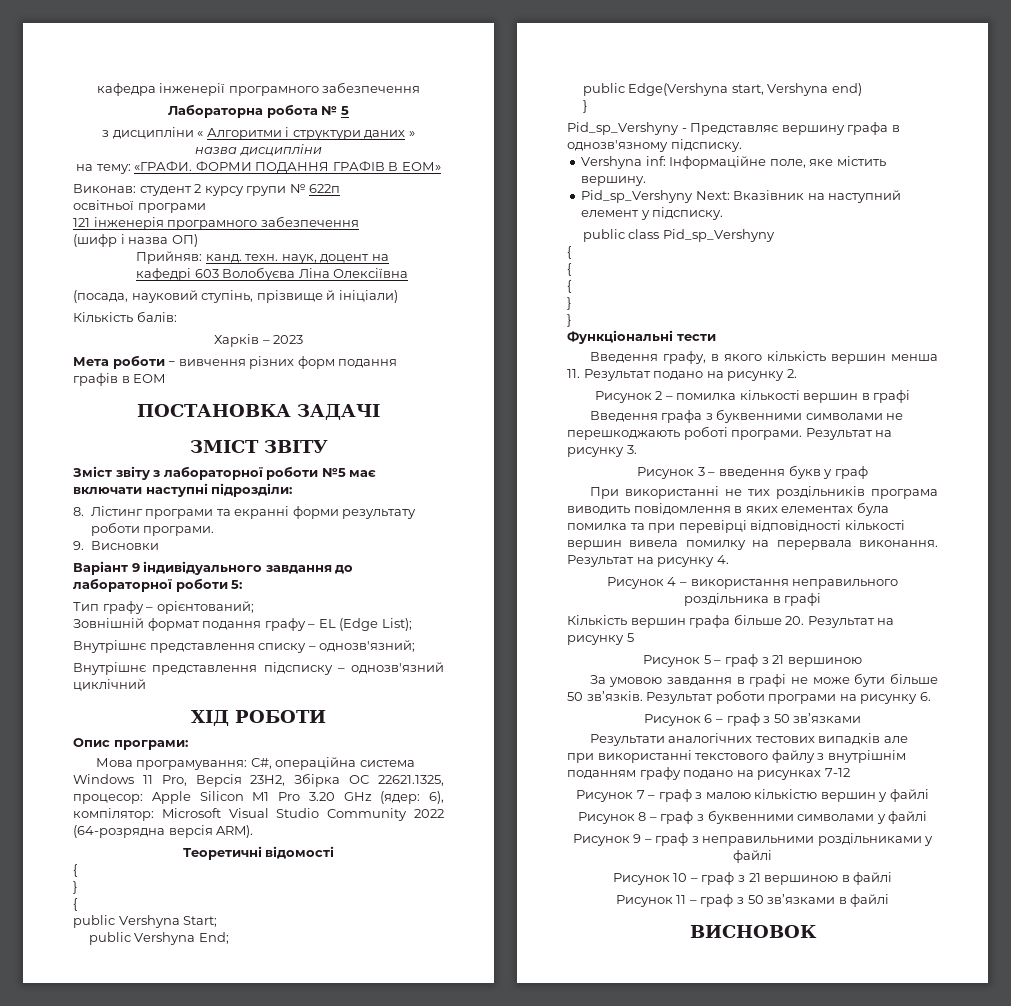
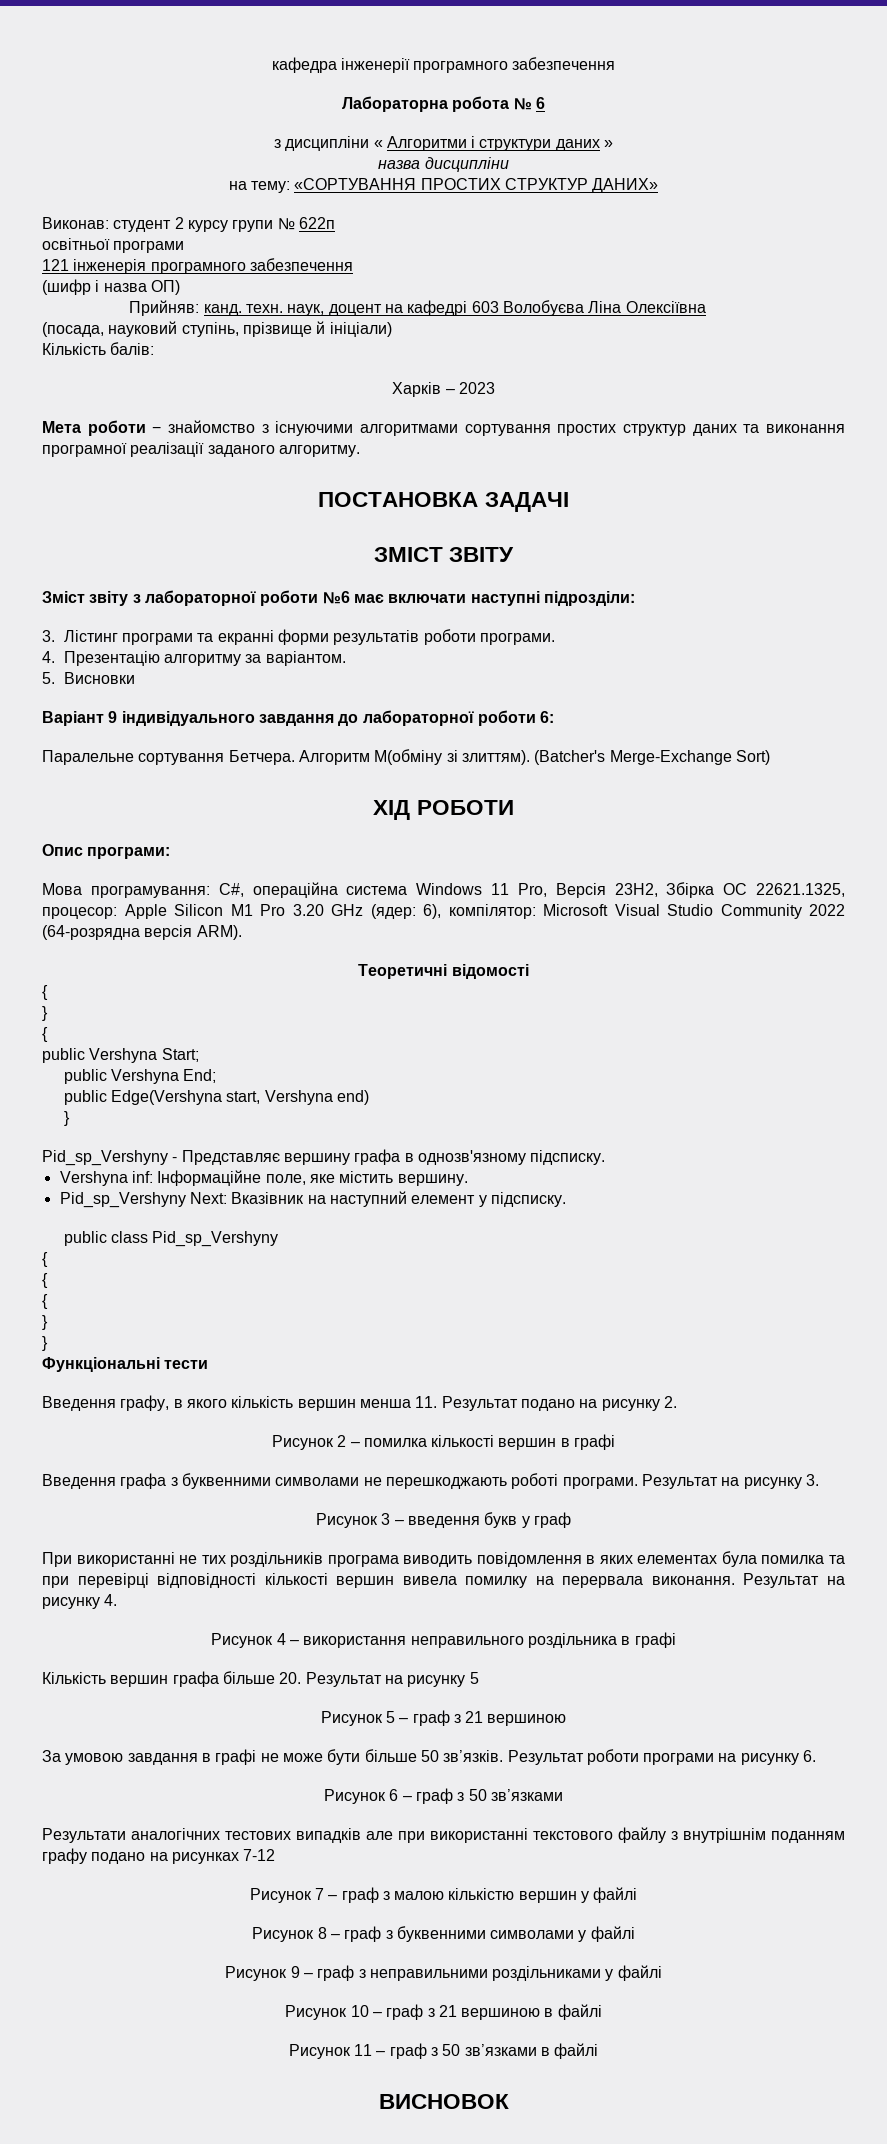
[340,106,349,115] 5 -> [535,97,545,109] 6
[134,161,441,174] «ГРАФИ. ФОРМИ ПОДАННЯ ГРАФІВ В ЕОМ» -> [294,178,659,193] «СОРТУВАННЯ ПРОСТИХ СТРУКТУР ДАНИХ»
[178,356,398,369] [73,373,167,386] вивчення різних форм подання графів в ЕОМ -> [168,420,845,436] [42,442,360,457] знайомство з існуючими алгоритмами сортування простих структур даних та виконання програмної реалізації заданого алгоритму.
[321,468,346,477] №5 -> [322,591,350,604] №6
[73,507,84,516] 8. -> [42,630,55,642] 3.
[342,509,417,519] результату -> [333,630,420,645] результатів
[73,541,84,550] 9. -> [42,651,346,666] [42,672,55,684] 4. Презентацію алгоритму за варіантом. // 5.
[231,580,243,589] [73,601,254,614] [73,618,412,631] [73,640,416,653] [73,662,444,675] [73,679,146,691] 5: // Тип графу – орієнтований; // Зовнішній формат подання графу – EL (Edge List); // Внутрішнє представлення списку – однозв'язний; // Внутрішнє представлення підсписку – однозв'язний циклічний -> [540,711,555,723] [42,749,770,765] 6: // Паралельне сортування Бетчера. Алгоритм M(обміну зі злиттям). (Batcher's Merge-Exchange Sort)

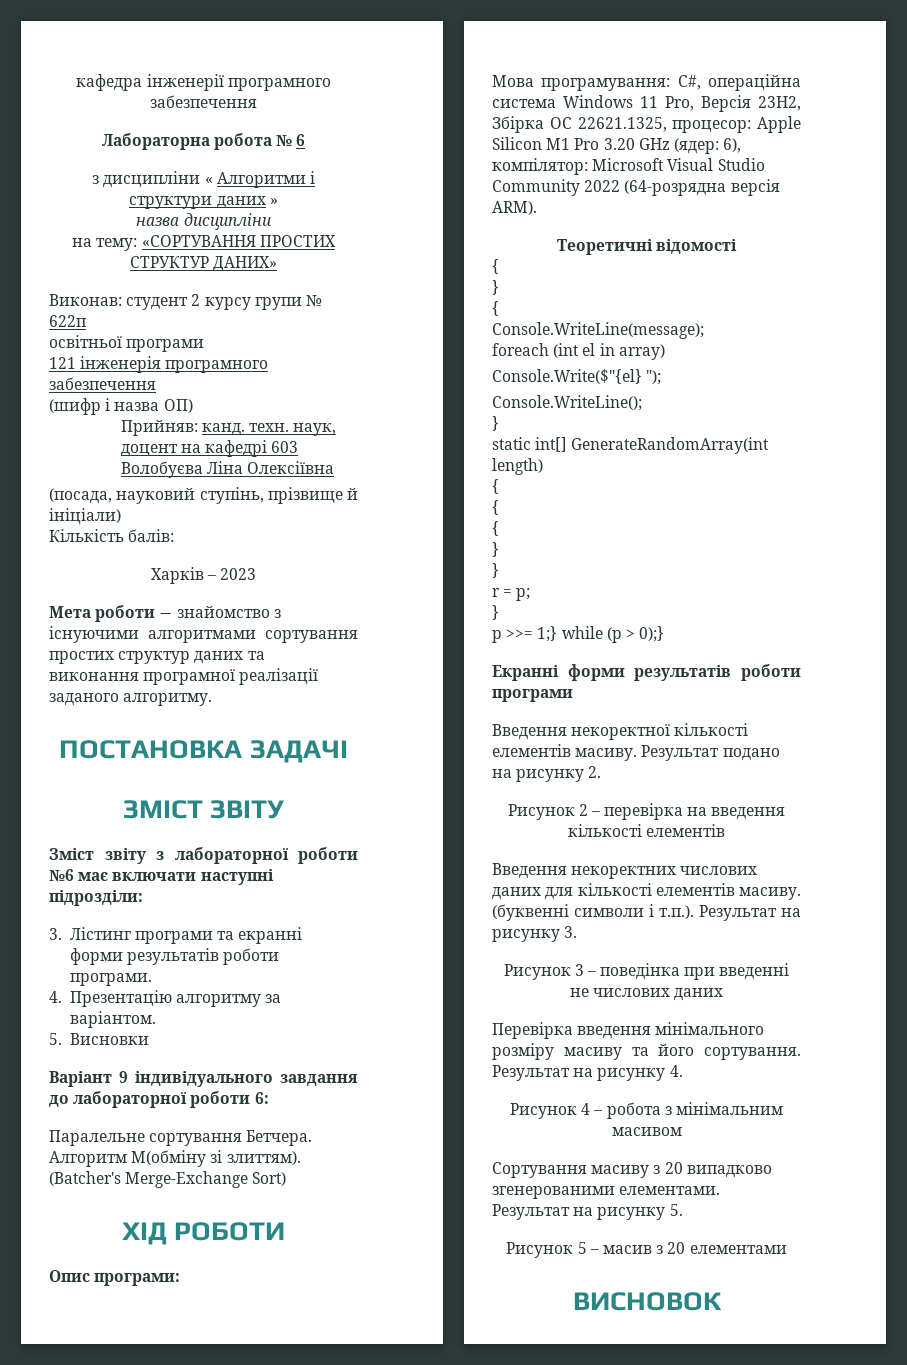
[42,1048,199,1063] [63,1069,217,1084] [63,1090,370,1105] [63,1111,70,1126] [42,1149,606,1166] [59,1170,468,1186] [59,1191,566,1208] [63,1231,279,1247] public Vershyna Start; // public Vershyna End; // public Edge(Vershyna start, Vershyna end) // } // Pid_sp_Vershyny - Представляє вершину графа в однозв'язному підсписку. // Vershyna inf: Інформаційне поле, яке містить вершину. // Pid_sp_Vershyny Next: Вказівник на наступний елемент у підсписку. // public class Pid_sp_Vershyny -> [492,322,704,339] [492,343,665,360] [492,369,662,385] [492,395,642,411] [492,416,499,431] [492,437,770,454] [492,458,543,475] Console.WriteLine(message); // foreach (int el in array) // Console.Write($"{el} "); // Console.WriteLine(); // } // static int[] GenerateRandomArray(int length)
[42,1357,209,1372] [42,1395,438,1411] Функціональні тести // Введення графу, в якого кількість вершин менша 11. -> [492,588,531,601] [492,605,499,620] [492,626,665,643] [492,664,801,681] [492,689,573,702] [492,723,749,740] [492,744,638,761] r = p; // } // p >>= 1;} while (p > 0);} // Екранні форми результатів роботи програми // Введення некоректної кількості елементів масиву.
[363,1434,616,1450] [42,1473,638,1489] помилка кількості вершин в графі // Введення графа з буквенними символами не перешкоджають роботі програми. -> [604,803,786,820] [567,824,726,837] [492,863,758,879] [492,883,801,900] [492,904,694,921] перевірка на введення кількості елементів // Введення некоректних числових даних для кількості елементів масиву. (буквенні символи і т.п.).
[408,1512,571,1528] [42,1551,846,1567] [42,1573,735,1588] введення букв у граф // При використанні не тих роздільників програма виводить повідомлення в яких елементах була помилка та при перевірці відповідності кількості вершин вивела помилку на перервала виконання. -> [600,963,790,980] [569,988,724,1001] [492,1022,765,1039] [492,1043,801,1060] поведінка при введенні не числових даних // Перевірка введення мінімального розміру масиву та його сортування.
[303,1632,676,1648] [42,1671,479,1687] використання неправильного роздільника в графі // Кількість вершин графа більше 20. Результат на рисунку 5 -> [606,1102,783,1119] [611,1127,682,1136] [492,1162,772,1178] [492,1186,721,1199] [492,1204,683,1220] робота з мінімальним масивом // Сортування масиву з 20 випадково згенерованими елементами. Результат на рисунку 5.
[412,1710,567,1726] [42,1749,817,1765] [324,1788,563,1804] [42,1827,845,1843] [42,1848,276,1864] [249,1887,638,1903] [252,1926,635,1942] [225,1965,662,1981] [285,2004,602,2020] [288,2043,599,2059] граф з 21 вершиною // За умовою завдання в графі не може бути більше 50 зв’язків. Результат роботи програми на рисунку 6. // Рисунок 6 – граф з 50 зв’язками // Результати аналогічних тестових випадків але при використанні текстового файлу з внутрішнім поданням графу подано на рисунках 7-12 // Рисунок 7 – граф з малою кількістю вершин у файлі // Рисунок 8 – граф з буквенними символами у файлі // Рисунок 9 – граф з неправильними роздільниками у файлі // Рисунок 10 – граф з 21 вершиною в файлі // Рисунок 11 – граф з 50 зв’язками в файлі -> [603,1242,787,1254] масив з 20 елементами

